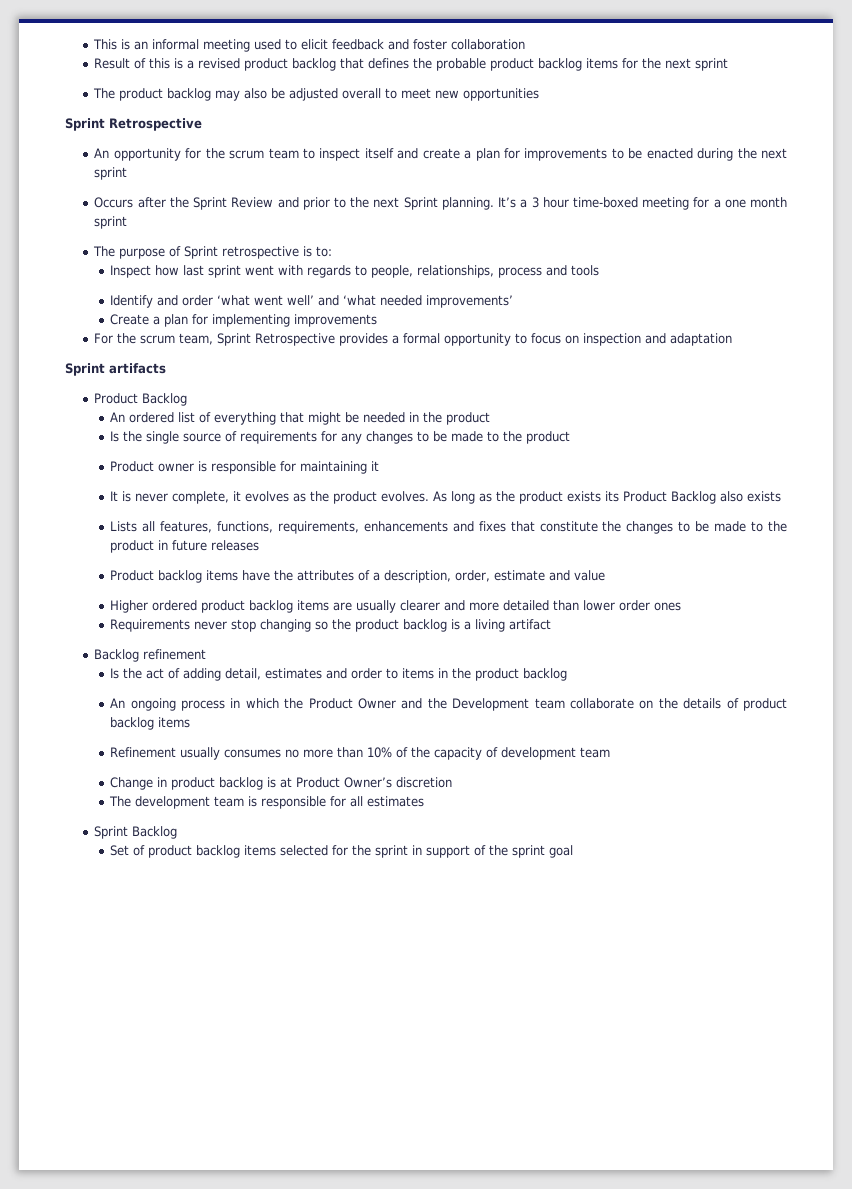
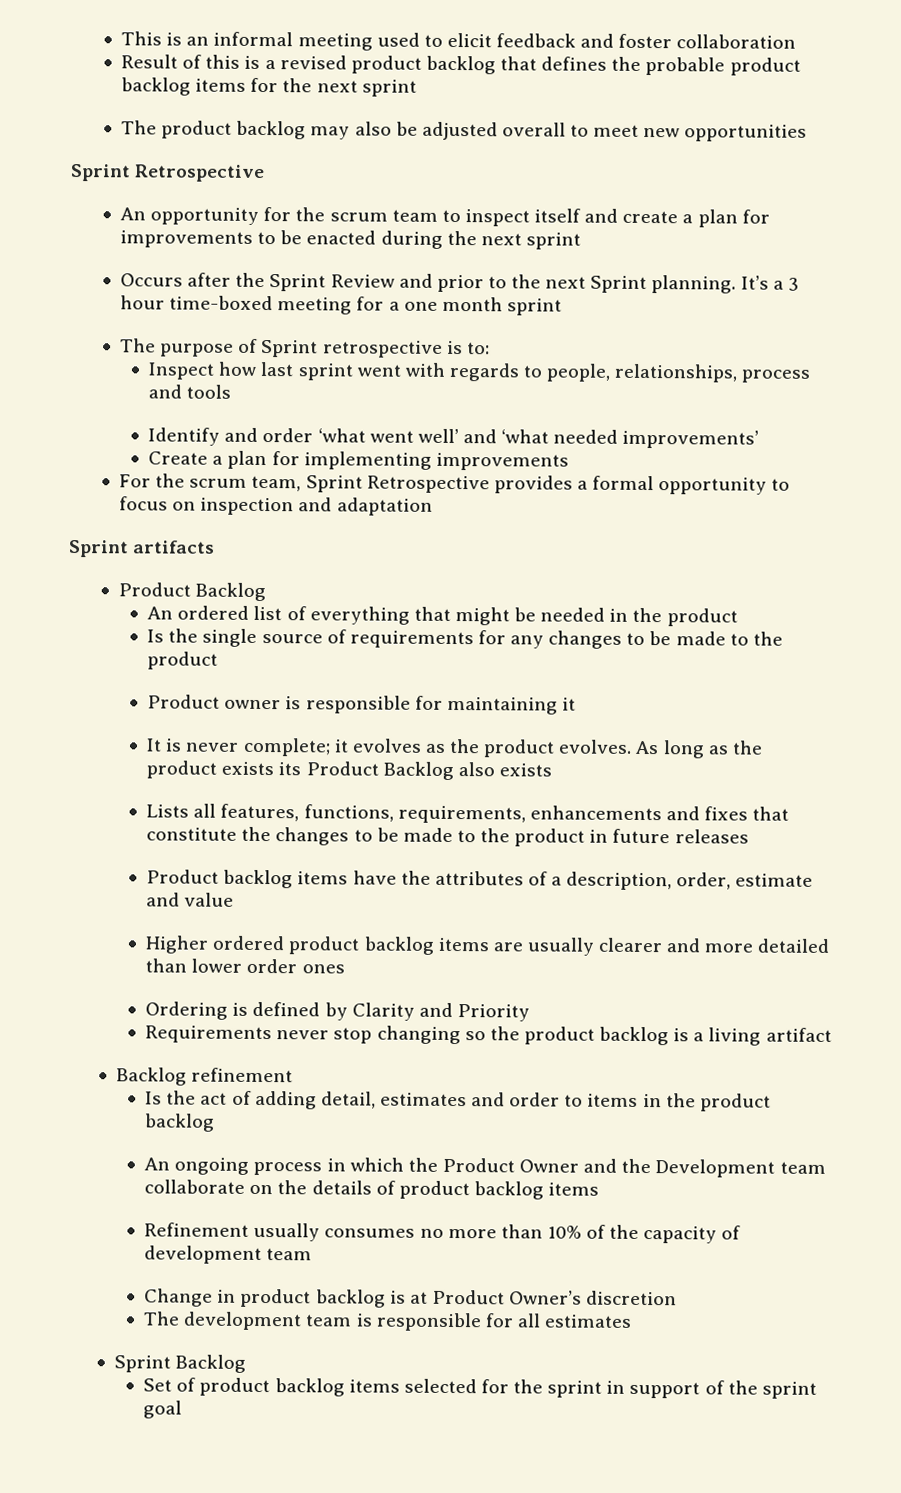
[172,491,230,504] complete, -> [242,737,331,757] complete;
(682, 606) none -> [145,1001,530,1022] // Ordering is defined by Clarity and Priority

